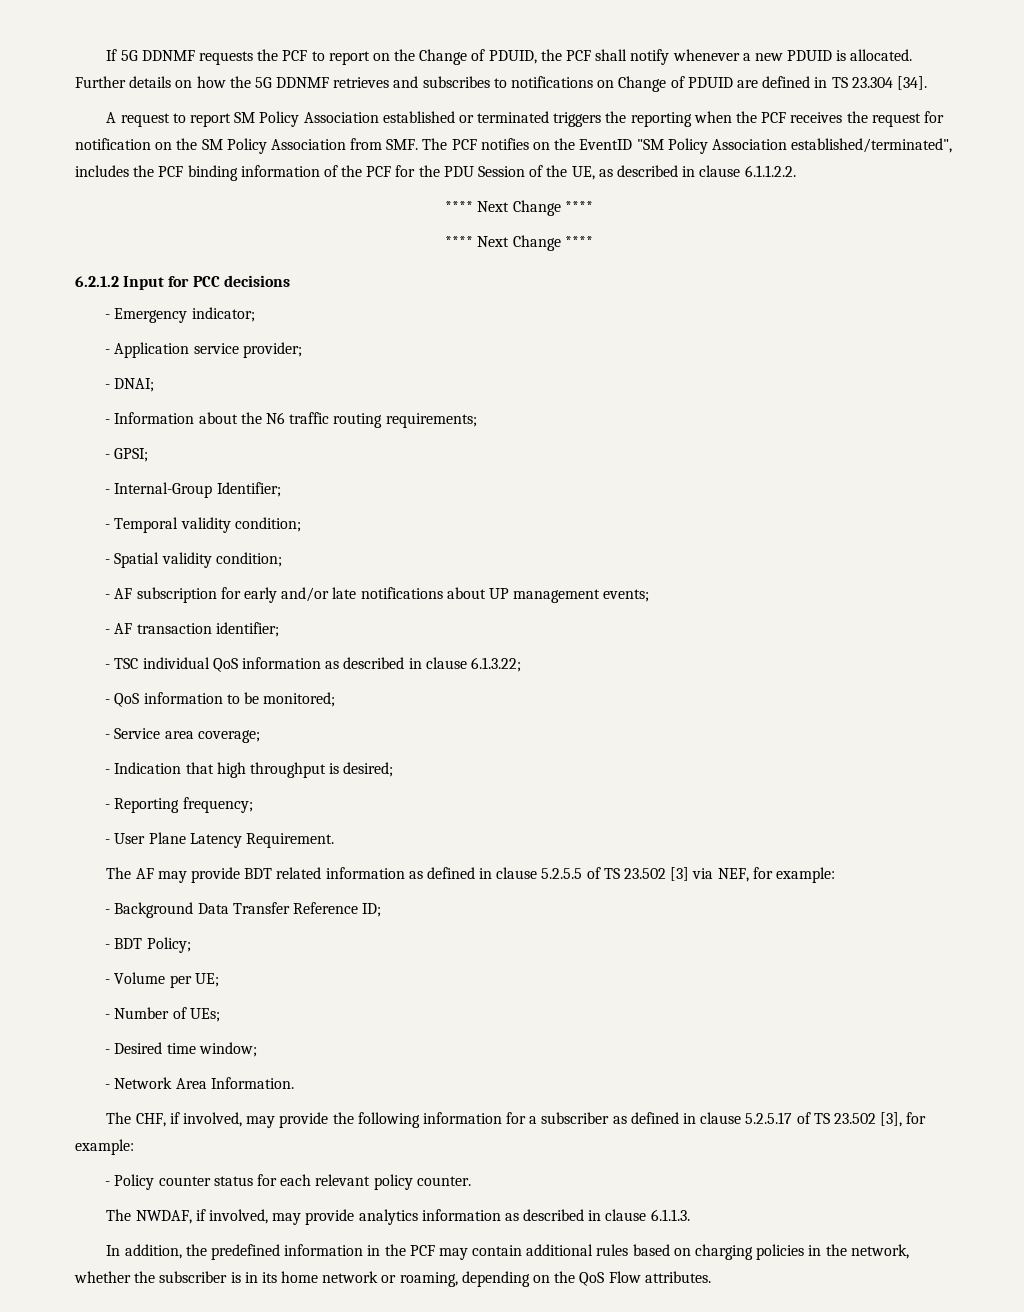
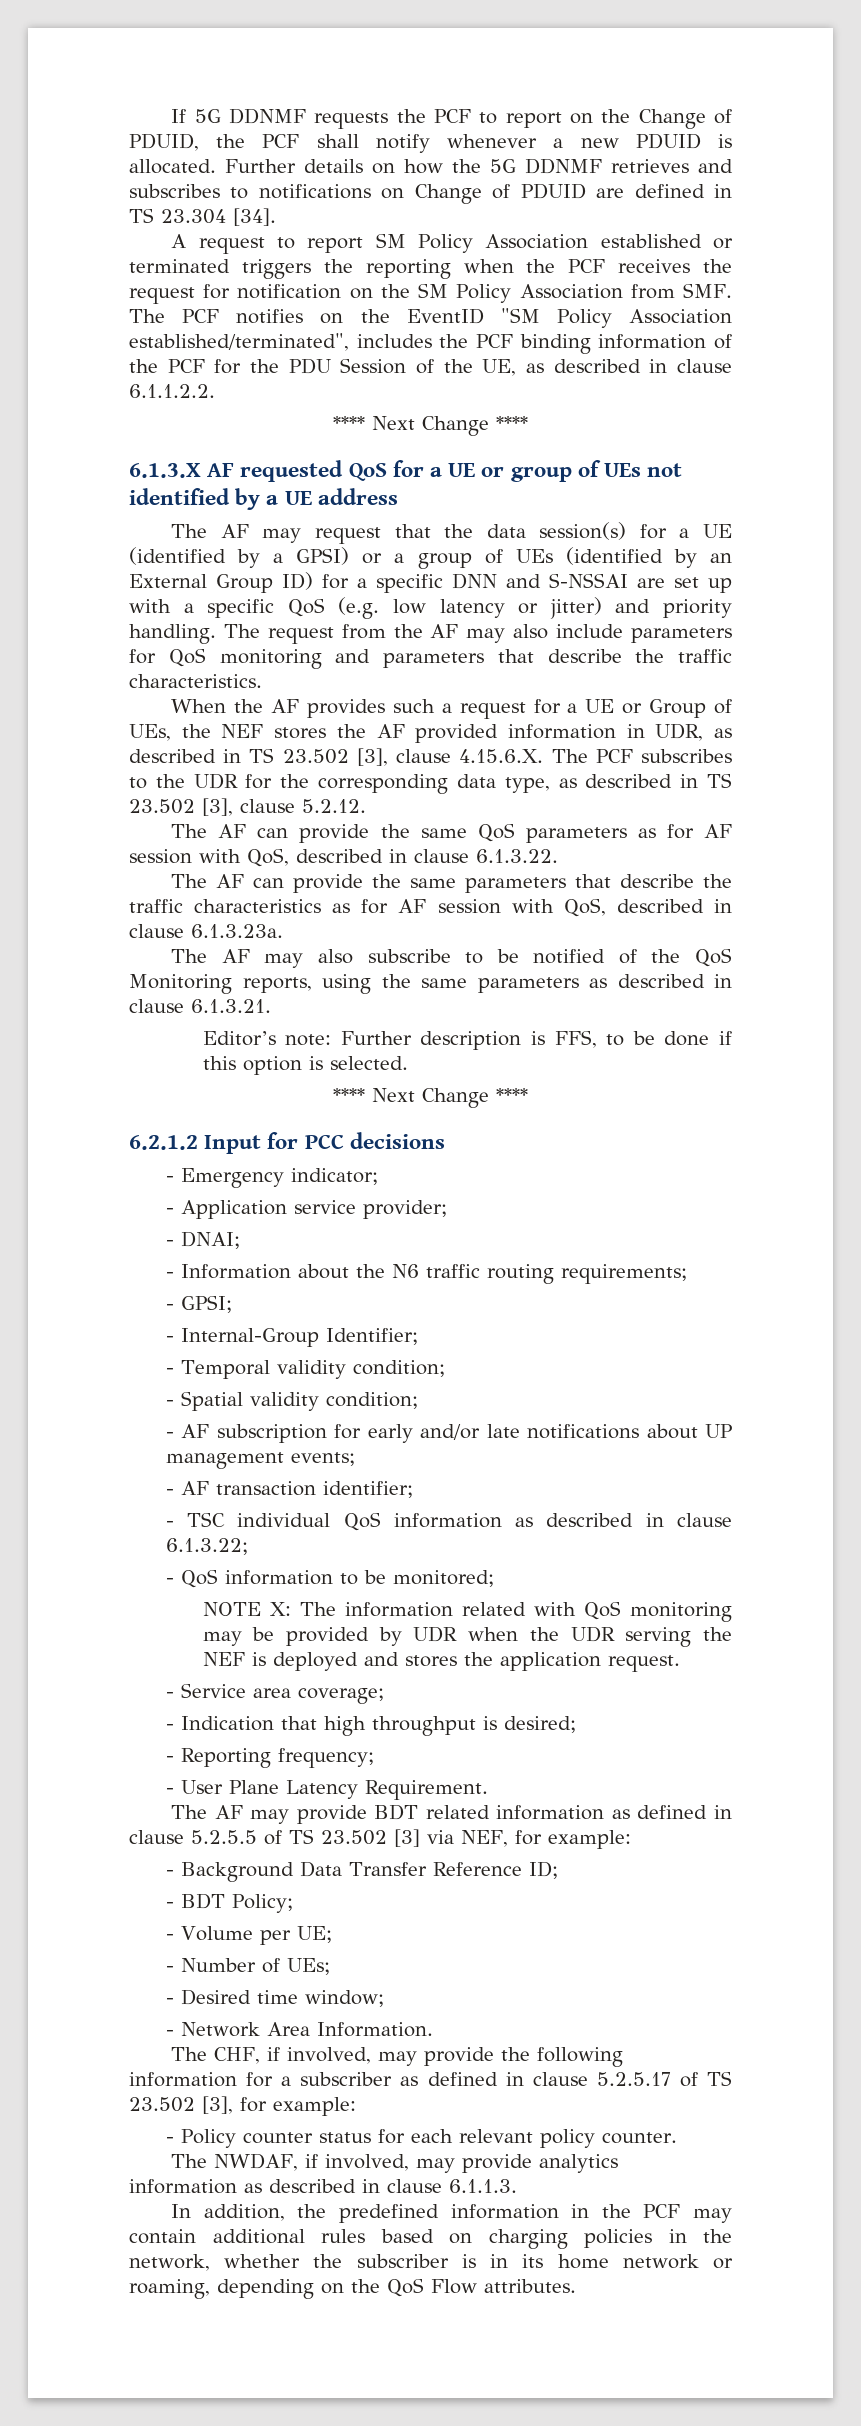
(593, 206) none -> [129,460,683,482] [129,488,398,510] [171,522,732,544] [129,547,732,569] [129,572,732,593] [129,597,733,619] [129,624,733,644] [129,648,732,669] [129,674,262,688] [171,699,733,719] [129,723,732,743] [129,748,732,766] [129,773,732,794] [129,798,366,816] [171,823,732,843] [129,848,558,867] [171,874,732,893] [129,898,732,917] [129,924,283,938] [171,948,732,968] [129,974,732,994] [129,999,271,1013] [202,1030,733,1050] [202,1056,408,1075] // 6.1.3.X AF requested QoS for a UE or group of UEs not identified by a UE address // The AF may request that the data session(s) for a UE (identified by a GPSI) or a group of UEs (identified by an External Group ID) for a specific DNN and S-NSSAI are set up with a specific QoS (e.g. low latency or jitter) and priority handling. The request from the AF may also include parameters for QoS monitoring and parameters that describe the traffic characteristics. // When the AF provides such a request for a UE or Group of UEs, the NEF stores the AF provided information in UDR, as described in TS 23.502 [3], clause 4.15.6.X. The PCF subscribes to the UDR for the corresponding data type, as described in TS 23.502 [3], clause 5.2.12. // The AF can provide the same QoS parameters as for AF session with QoS, described in clause 6.1.3.22. // The AF can provide the same parameters that describe the traffic characteristics as for AF session with QoS, described in clause 6.1.3.23a. // The AF may also subscribe to be notified of the QoS Monitoring reports, using the same parameters as described in clause 6.1.3.21. // Editor’s note: Further description is FFS, to be done if this option is selected.
(336, 699) none -> [202,1601,732,1622] [202,1626,732,1647] [202,1652,680,1672] // NOTE X: The information related with QoS monitoring may be provided by UDR when the UDR serving the NEF is deployed and stores the application request.

